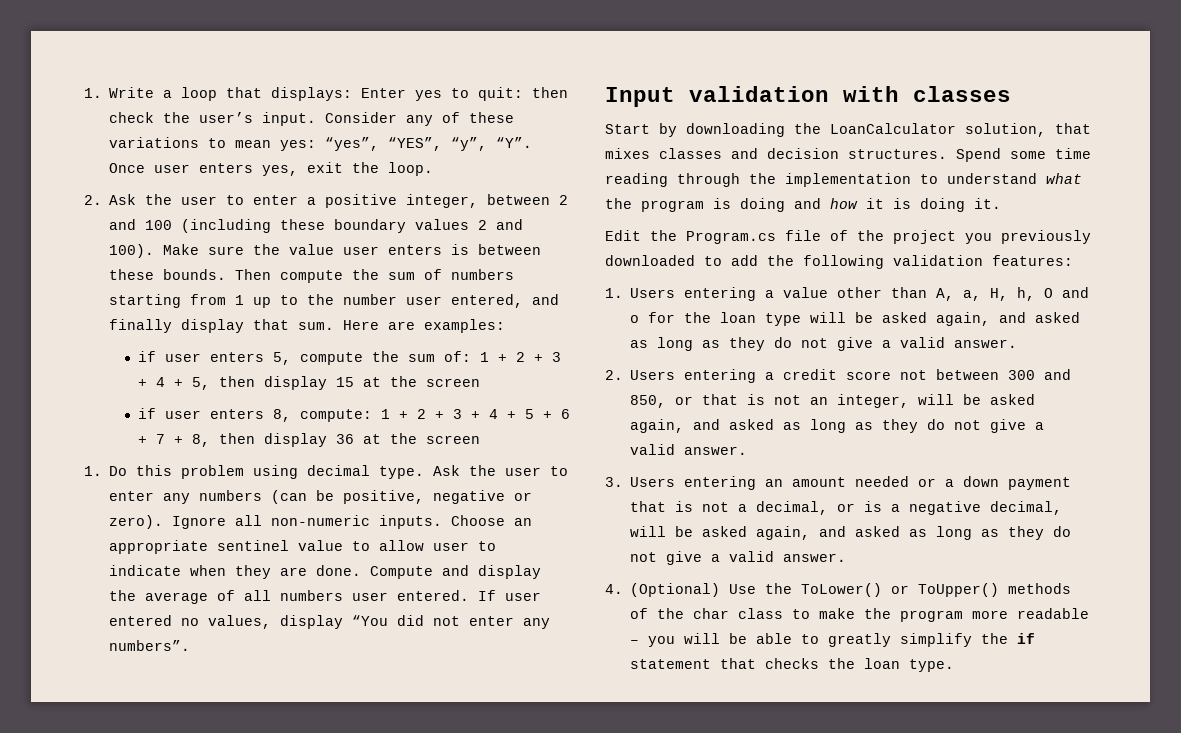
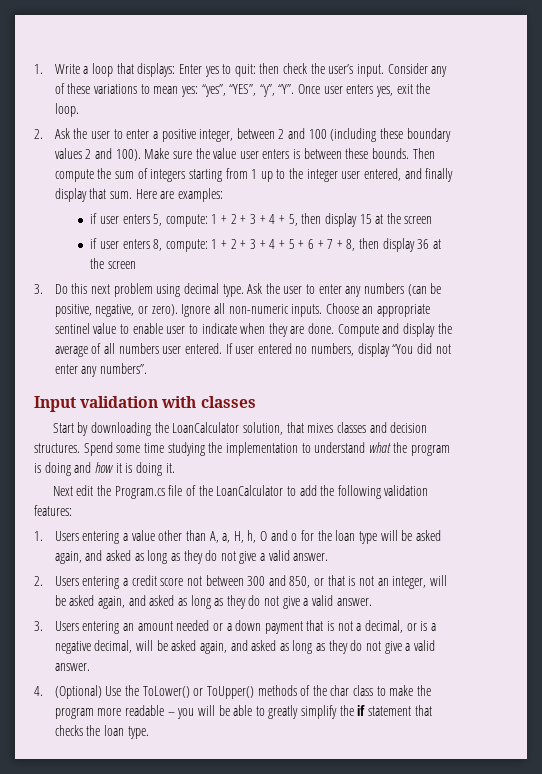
[451,269,515,280] numbers -> [150,169,186,182] integers
[343,294,398,305] number -> [306,169,338,182] integer
[299,351,471,365] compute the sum of: -> [165,214,208,227] compute:
[84,466,102,476] 1. -> [34,284,43,294] 3.
(173, 470) none -> [90,284,110,294] next
[433,490,506,504] negative -> [95,304,135,317] negative,
[379,540,425,551] allow -> [132,323,163,334] enable
[208,615,272,629] values, -> [311,343,355,356] numbers,
[605,173,740,187] reading through -> [167,442,205,456] studying
[605,230,641,241] Edit -> [52,485,94,496] Next edit
[893,230,1091,244] [605,255,695,266] project you previously downloaded -> [216,485,284,496] LoanCalculator

